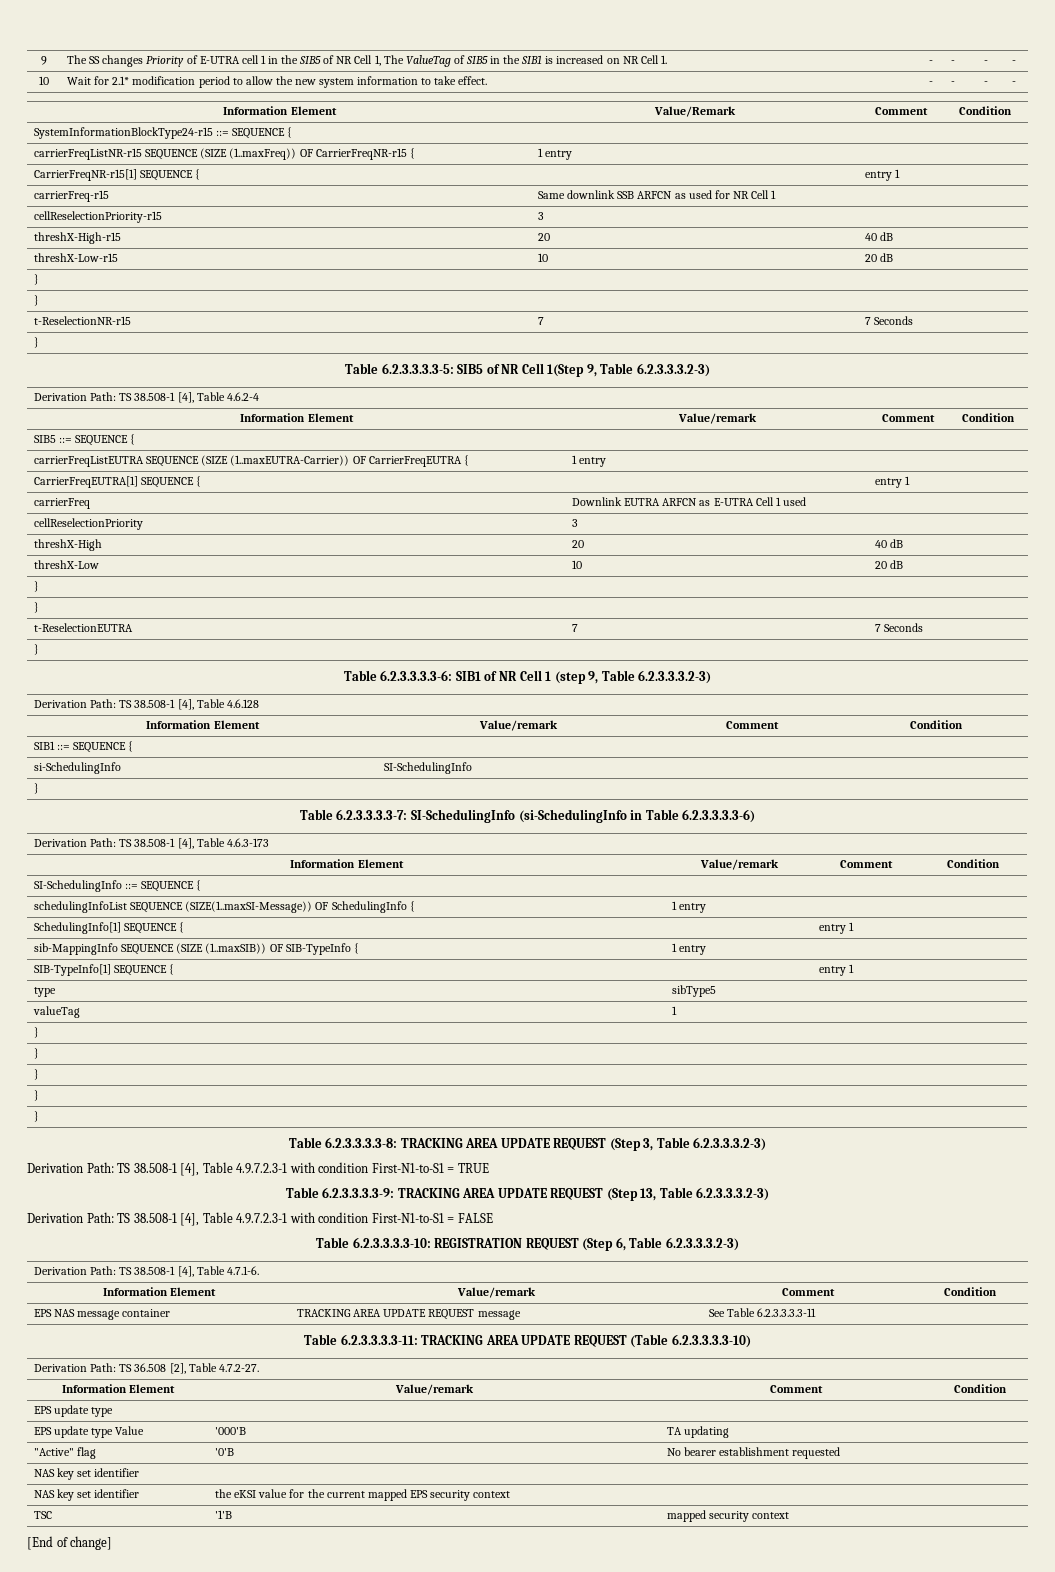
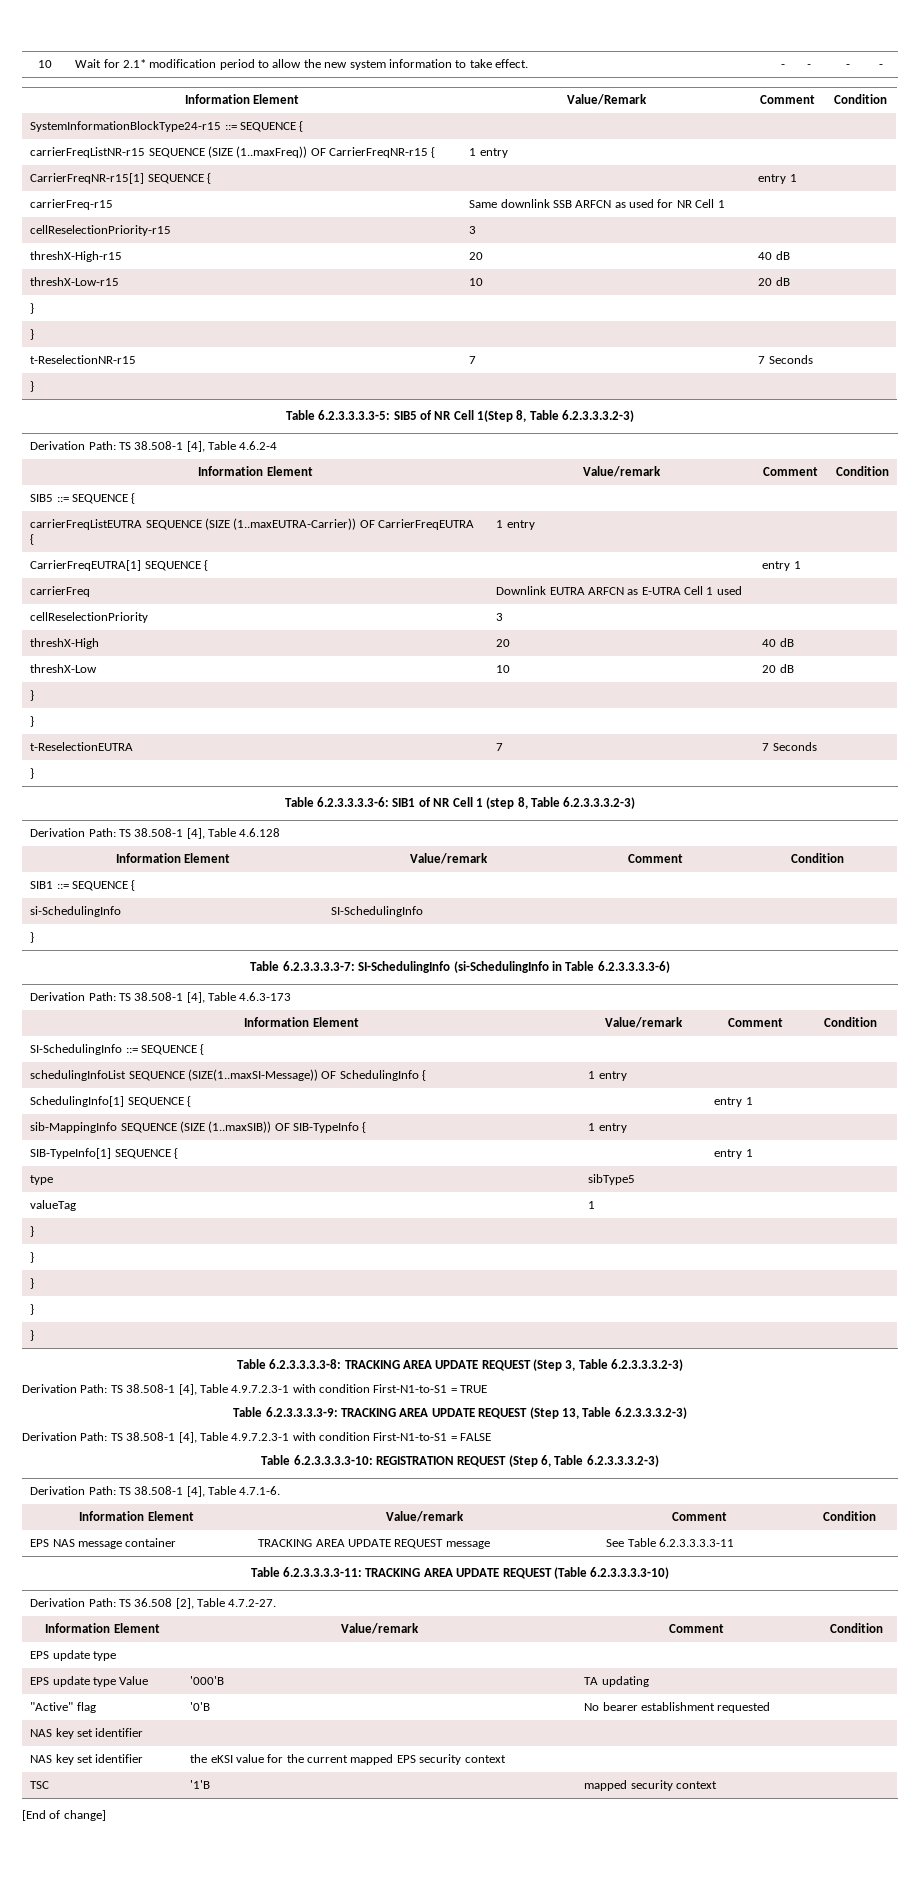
[41,56,47,65] [67,55,667,67] [928,60,933,64] [951,60,956,64] [983,60,988,64] [1011,60,1016,64] 9 | The SS changes Priority of E-UTRA cell 1 in the SIB5 of NR Cell 1, The ValueTag of SIB5 in the SIB1 is increased on NR Cell 1. | - | - | - | - // -> (38, 64) none
[586,364,597,377] 9, -> [516,410,527,422] 8,
[588,671,599,684] 9, -> [517,797,528,809] 8,

